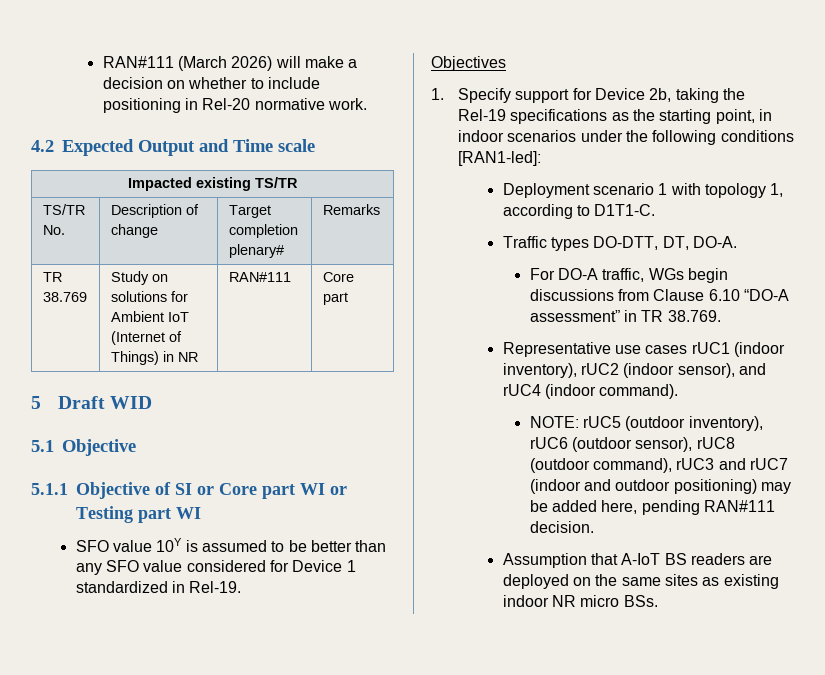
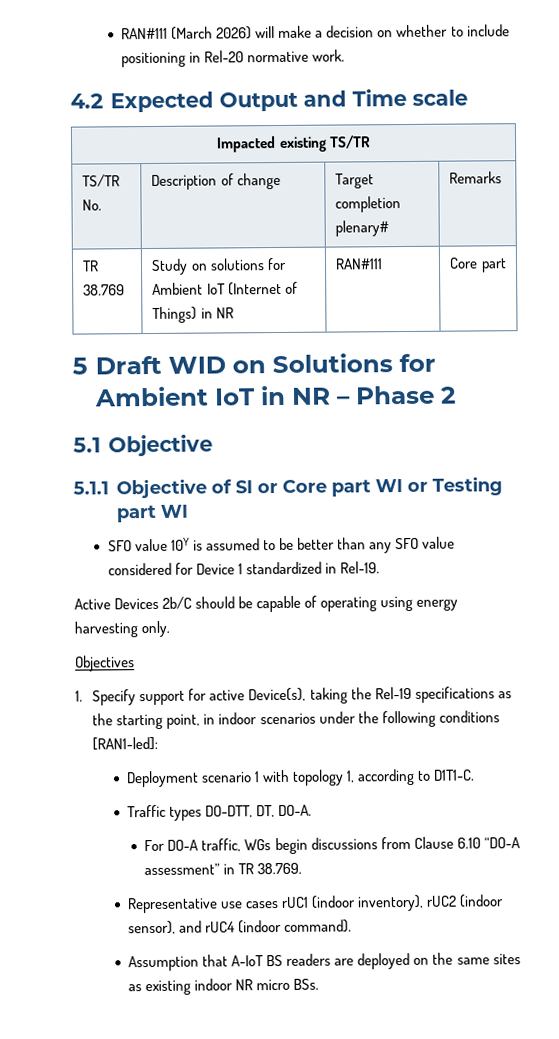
(153, 402) none -> [231,353,436,374] [93,385,456,407] on Solutions for Ambient IoT in NR – Phase 2
(242, 587) none -> [74,595,459,613] [74,620,171,638] // Active Devices 2b/C should be capable of operating using energy harvesting only.
[595,88,672,102] Device 2b, -> [209,687,307,702] active Device(s),
[529,416,763,431] [529,437,735,452] [529,458,789,473] [529,479,792,494] [529,500,776,515] [529,521,594,533] // NOTE: rUC5 (outdoor inventory), rUC6 (outdoor sensor), rUC8 (outdoor command), rUC3 and rUC7 (indoor and outdoor positioning) may be added here, pending RAN#111 decision. -> (353, 926) none

